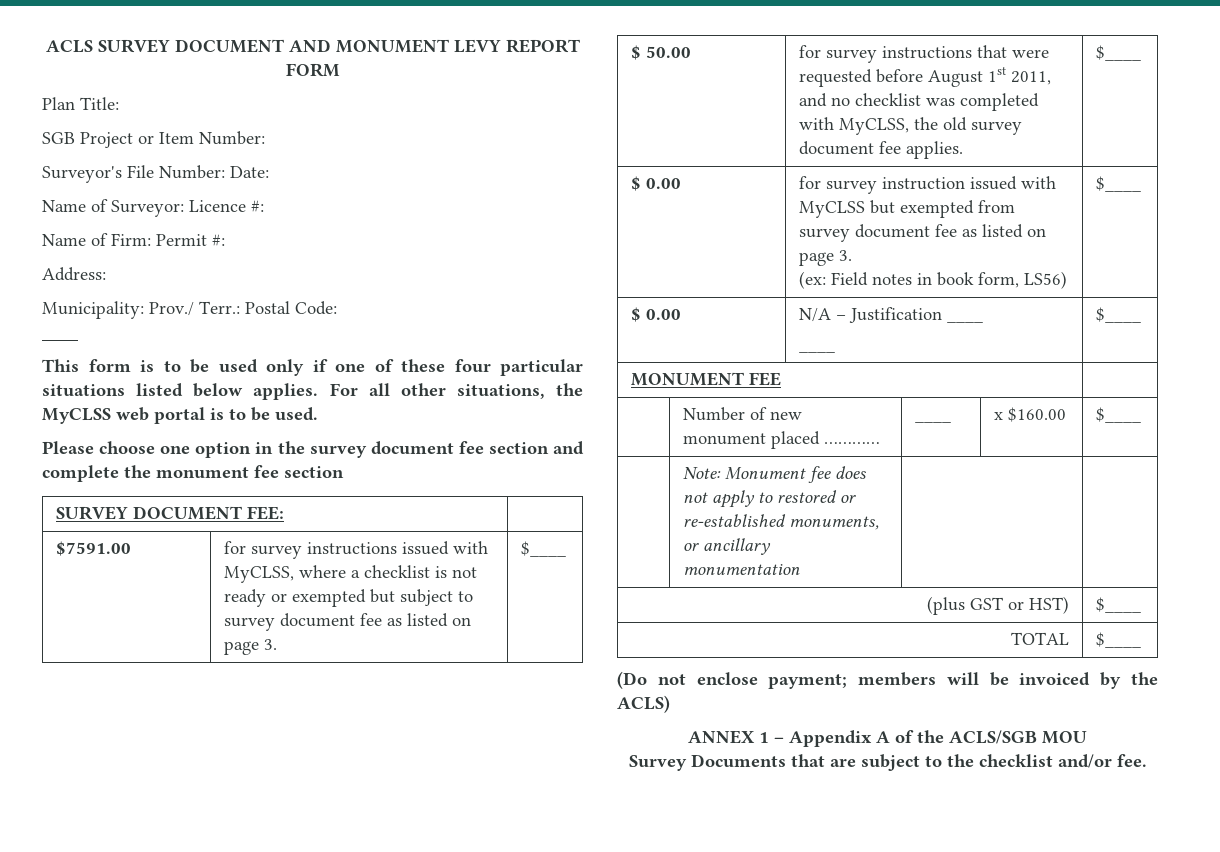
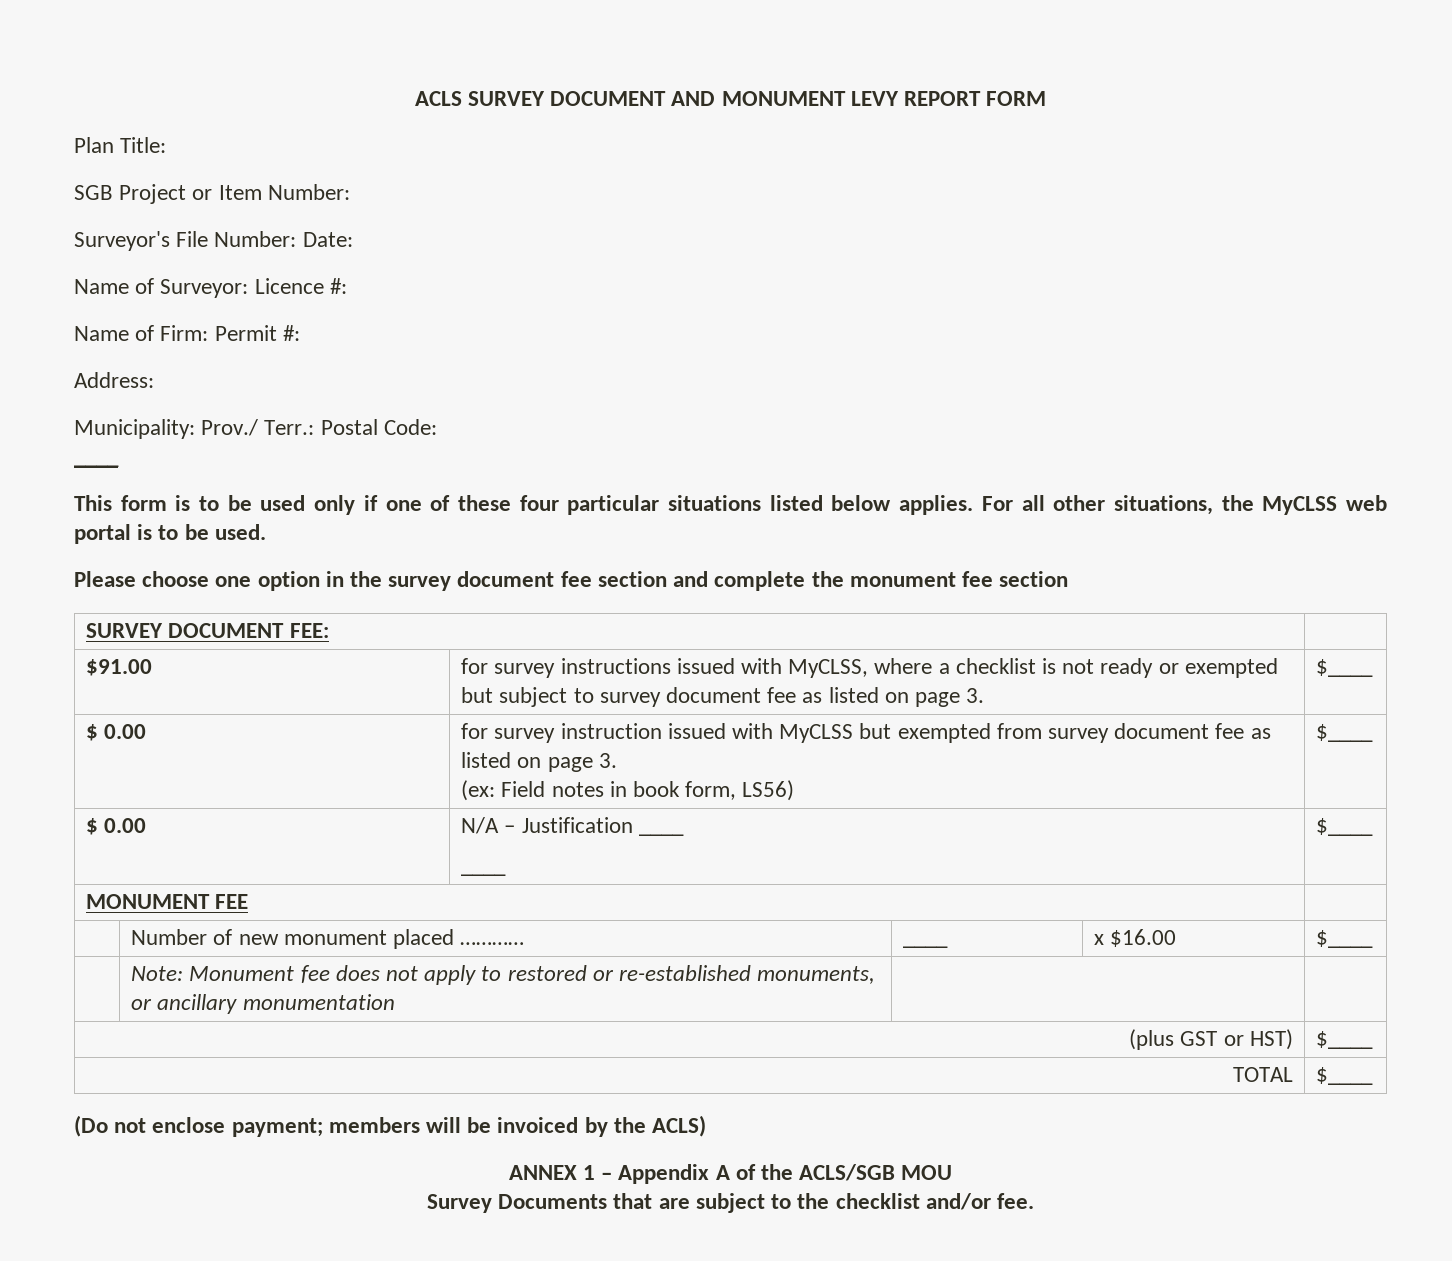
[56,541,132,556] $7591.00 -> [86,659,153,676] $91.00
[631,45,692,60] [799,45,1050,63] [799,67,1052,87] [799,93,1040,111] [799,117,1023,135] [799,141,964,159] [1096,45,1142,61] // $ 50.00 | for survey instructions that were requested before August 1st 2011, and no checklist was completed with MyCLSS, the old survey document fee applies. | $____ -> (1374, 668) none
[1008,407,1067,422] $160.00 -> [1110,929,1177,947] $16.00

